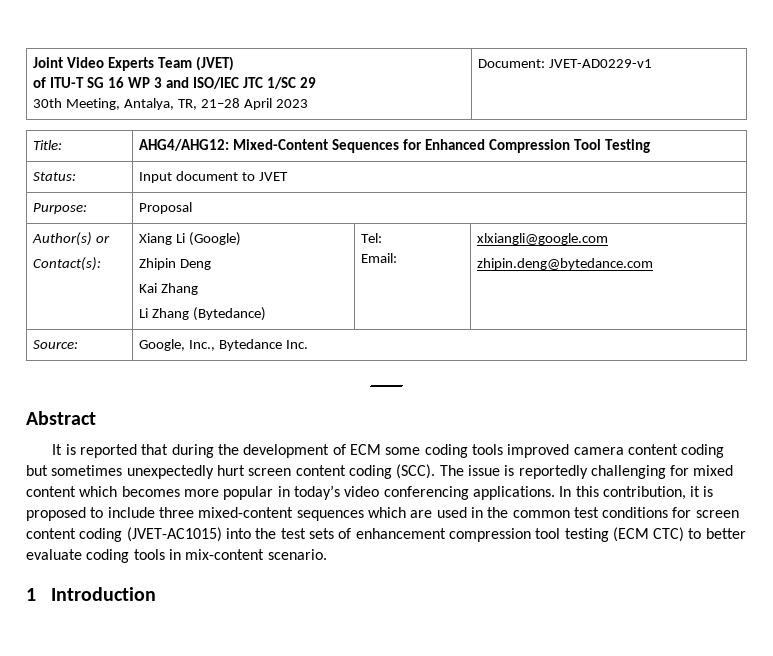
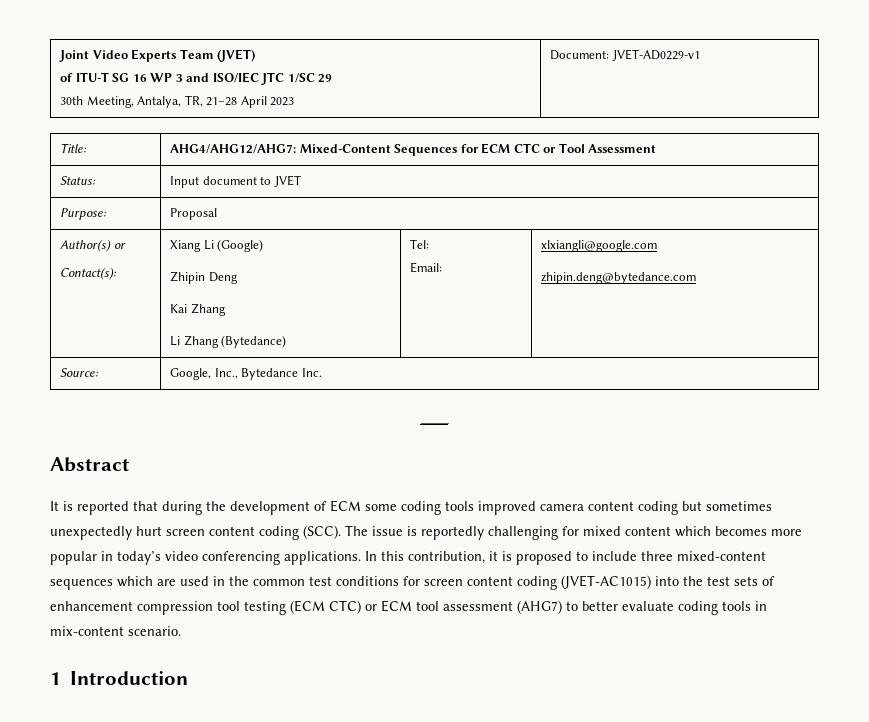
[139,139,230,151] AHG4/AHG12: -> [170,144,297,154] AHG4/AHG12/AHG7:
[425,139,650,153] Enhanced Compression Tool Testing -> [481,143,657,154] ECM CTC or Tool Assessment
(685, 534) none -> [365,600,562,614] or ECM tool assessment (AHG7)

